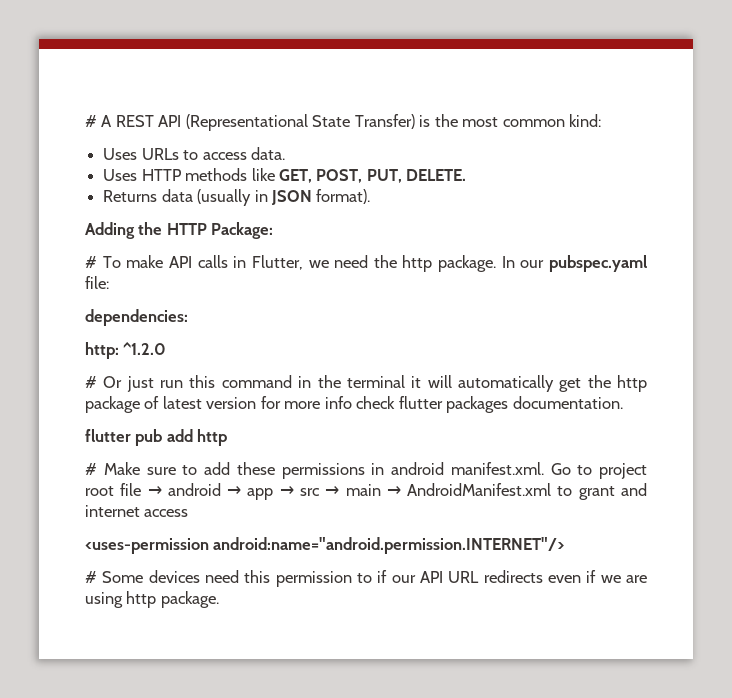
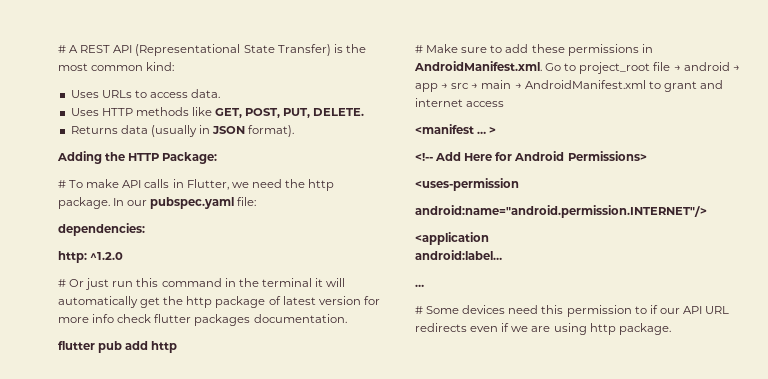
[391,462,647,479] [85,486,114,496] android manifest.xml. Go to project root -> [414,61,651,74] AndroidManifest.xml. Go to project_root
(189, 513) none -> [415,124,497,134] [415,151,647,161] // <manifest … > // <!-- Add Here for Android Permissions>
(209, 546) none -> (519, 184) //
(565, 545) none -> [415,232,489,245] [415,250,502,260] [415,284,424,287] // <application // android:label… // …

